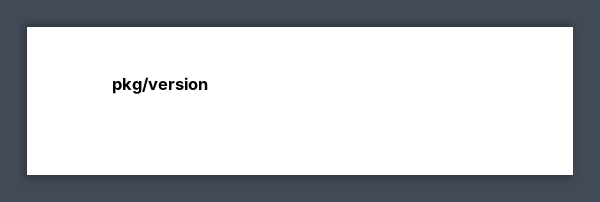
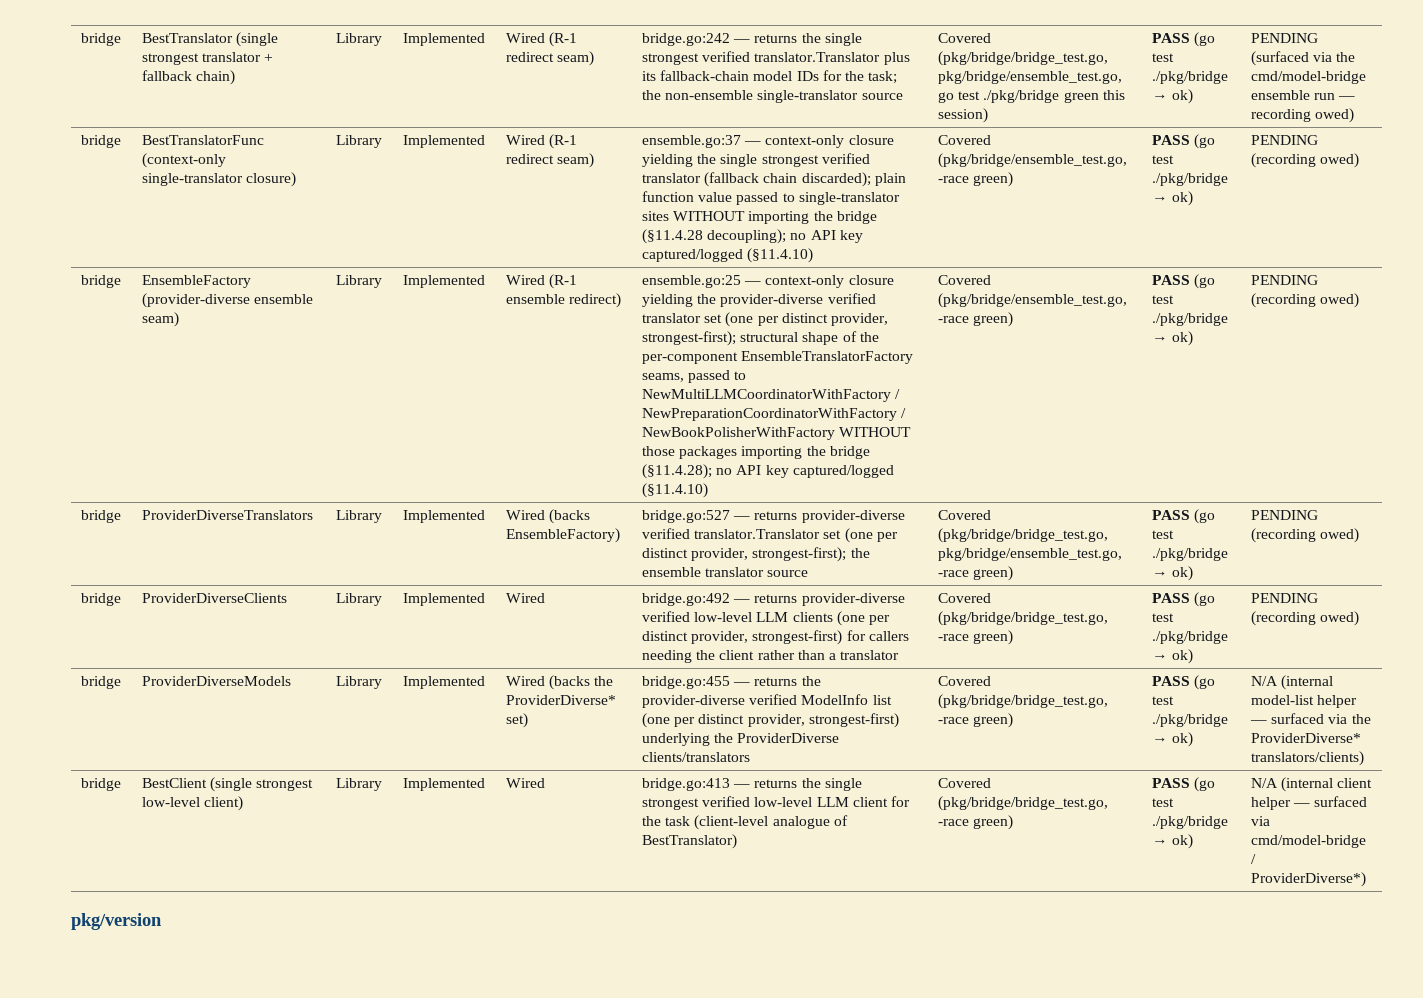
(112, 85) none -> [81,33,122,46] [142,32,279,47] [142,52,274,65] [142,70,236,85] [336,33,383,46] [403,33,486,46] [506,32,578,47] [506,51,595,66] [642,33,862,46] [642,51,910,65] [642,70,898,84] [642,90,903,103] [938,33,992,43] [938,51,1109,66] [938,71,1123,84] [938,90,1125,103] [938,108,989,123] [1152,32,1216,47] [1152,53,1175,62] [1152,71,1229,84] [1152,89,1194,104] [1251,33,1319,43] [1251,51,1356,66] [1251,71,1367,84] [1251,90,1356,100] [1251,108,1355,123] [81,135,122,148] [142,135,265,145] [142,153,227,168] [142,172,297,187] [336,135,383,148] [403,135,486,148] [506,134,578,149] [506,153,595,168] [642,135,894,148] [642,153,870,167] [642,172,906,187] [642,191,900,205] [642,211,877,224] [642,229,863,244] [642,248,814,263] [938,135,992,145] [938,153,1128,168] [938,172,1014,187] [1152,134,1216,149] [1152,155,1175,164] [1152,173,1229,186] [1152,191,1194,206] [1251,135,1319,145] [1251,153,1360,168] [81,275,122,288] [142,275,252,288] [142,293,314,308] [142,312,180,327] [336,275,383,288] [403,275,486,288] [506,274,578,289] [506,293,622,308] [642,275,894,288] [642,293,876,307] [642,312,889,327] [642,331,879,346] [642,351,914,364] [642,370,747,383] [642,389,901,402] [642,408,907,421] [642,427,912,440] [642,446,870,459] [642,464,894,479] [642,483,709,498] [938,275,992,285] [938,293,1128,308] [938,312,1014,327] [1152,274,1216,289] [1152,295,1175,304] [1152,313,1229,326] [1152,331,1194,346] [1251,275,1319,285] [1251,293,1360,308] [81,510,122,523] [142,510,314,520] [336,510,383,523] [403,510,486,523] [506,509,591,524] [506,528,621,543] [642,510,905,523] [642,528,898,543] [642,547,870,562] [642,567,809,577] [938,510,992,520] [938,528,1109,543] [938,548,1123,561] [938,566,1014,581] [1152,509,1216,524] [1152,530,1175,539] [1152,548,1229,561] [1152,566,1194,581] [1251,510,1319,520] [1251,528,1360,543] [81,593,122,606] [142,593,288,603] [336,593,383,606] [403,593,486,606] [506,593,546,603] [642,593,905,606] [642,611,891,626] [642,630,909,645] [642,650,900,663] [938,593,992,603] [938,611,1109,626] [938,630,1014,645] [1152,592,1216,607] [1152,613,1175,622] [1152,631,1229,644] [1152,649,1194,664] [1251,593,1319,603] [1251,611,1360,626] [81,676,122,689] [142,676,292,686] [336,676,383,689] [403,676,486,689] [506,675,614,690] [506,695,617,705] [506,713,529,728] [642,676,821,689] [642,694,892,708] [642,713,899,728] [642,733,840,746] [642,752,751,762] [938,676,992,686] [938,694,1109,709] [938,713,1014,728] [1152,675,1216,690] [1152,696,1175,705] [1152,714,1229,727] [1152,732,1194,747] [1251,675,1334,690] [1251,695,1358,708] [1250,713,1371,724] [1251,733,1362,743] [1251,751,1365,766] [81,778,122,791] [142,777,314,792] [142,796,244,811] [336,778,383,791] [403,778,486,791] [506,778,546,788] [642,778,862,791] [642,796,911,810] [642,815,848,830] [642,834,738,849] [938,778,992,788] [938,796,1109,811] [938,815,1014,830] [1152,777,1216,792] [1152,798,1175,807] [1152,816,1229,829] [1152,834,1194,849] [1251,777,1373,792] [1251,796,1368,810] [1251,816,1271,826] [1251,835,1367,848] [1251,854,1257,864] [1251,872,1367,887] bridge | BestTranslator (single strongest translator + fallback chain) | Library | Implemented | Wired (R-1 redirect seam) | bridge.go:242 — returns the single strongest verified translator.Translator plus its fallback-chain model IDs for the task; the non-ensemble single-translator source | Covered (pkg/bridge/bridge_test.go, pkg/bridge/ensemble_test.go, go test ./pkg/bridge green this session) | PASS (go test ./pkg/bridge → ok) | PENDING (surfaced via the cmd/model-bridge ensemble run — recording owed) // bridge | BestTranslatorFunc (context-only single-translator closure) | Library | Implemented | Wired (R-1 redirect seam) | ensemble.go:37 — context-only closure yielding the single strongest verified translator (fallback chain discarded); plain function value passed to single-translator sites WITHOUT importing the bridge (§11.4.28 decoupling); no API key captured/logged (§11.4.10) | Covered (pkg/bridge/ensemble_test.go, -race green) | PASS (go test ./pkg/bridge → ok) | PENDING (recording owed) // bridge | EnsembleFactory (provider-diverse ensemble seam) | Library | Implemented | Wired (R-1 ensemble redirect) | ensemble.go:25 — context-only closure yielding the provider-diverse verified translator set (one per distinct provider, strongest-first); structural shape of the per-component EnsembleTranslatorFactory seams, passed to NewMultiLLMCoordinatorWithFactory / NewPreparationCoordinatorWithFactory / NewBookPolisherWithFactory WITHOUT those packages importing the bridge (§11.4.28); no API key captured/logged (§11.4.10) | Covered (pkg/bridge/ensemble_test.go, -race green) | PASS (go test ./pkg/bridge → ok) | PENDING (recording owed) // bridge | ProviderDiverseTranslators | Library | Implemented | Wired (backs EnsembleFactory) | bridge.go:527 — returns provider-diverse verified translator.Translator set (one per distinct provider, strongest-first); the ensemble translator source | Covered (pkg/bridge/bridge_test.go, pkg/bridge/ensemble_test.go, -race green) | PASS (go test ./pkg/bridge → ok) | PENDING (recording owed) // bridge | ProviderDiverseClients | Library | Implemented | Wired | bridge.go:492 — returns provider-diverse verified low-level LLM clients (one per distinct provider, strongest-first) for callers needing the client rather than a translator | Covered (pkg/bridge/bridge_test.go, -race green) | PASS (go test ./pkg/bridge → ok) | PENDING (recording owed) // bridge | ProviderDiverseModels | Library | Implemented | Wired (backs the ProviderDiverse* set) | bridge.go:455 — returns the provider-diverse verified ModelInfo list (one per distinct provider, strongest-first) underlying the ProviderDiverse clients/translators | Covered (pkg/bridge/bridge_test.go, -race green) | PASS (go test ./pkg/bridge → ok) | N/A (internal model-list helper — surfaced via the ProviderDiverse* translators/clients) // bridge | BestClient (single strongest low-level client) | Library | Implemented | Wired | bridge.go:413 — returns the single strongest verified low-level LLM client for the task (client-level analogue of BestTranslator) | Covered (pkg/bridge/bridge_test.go, -race green) | PASS (go test ./pkg/bridge → ok) | N/A (internal client helper — surfaced via cmd/model-bridge / ProviderDiverse*) //

